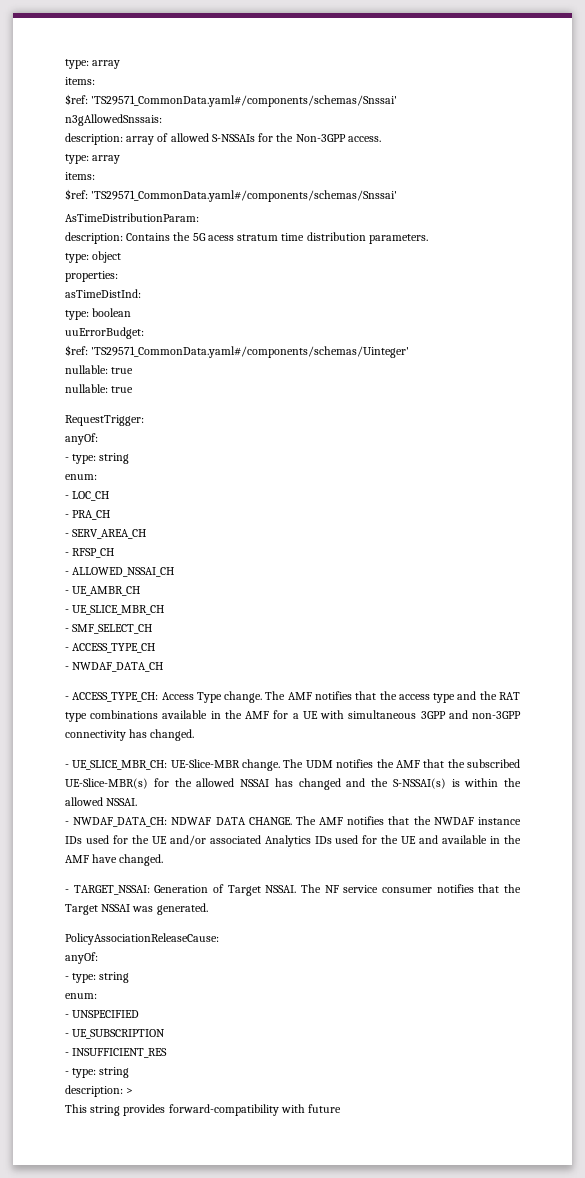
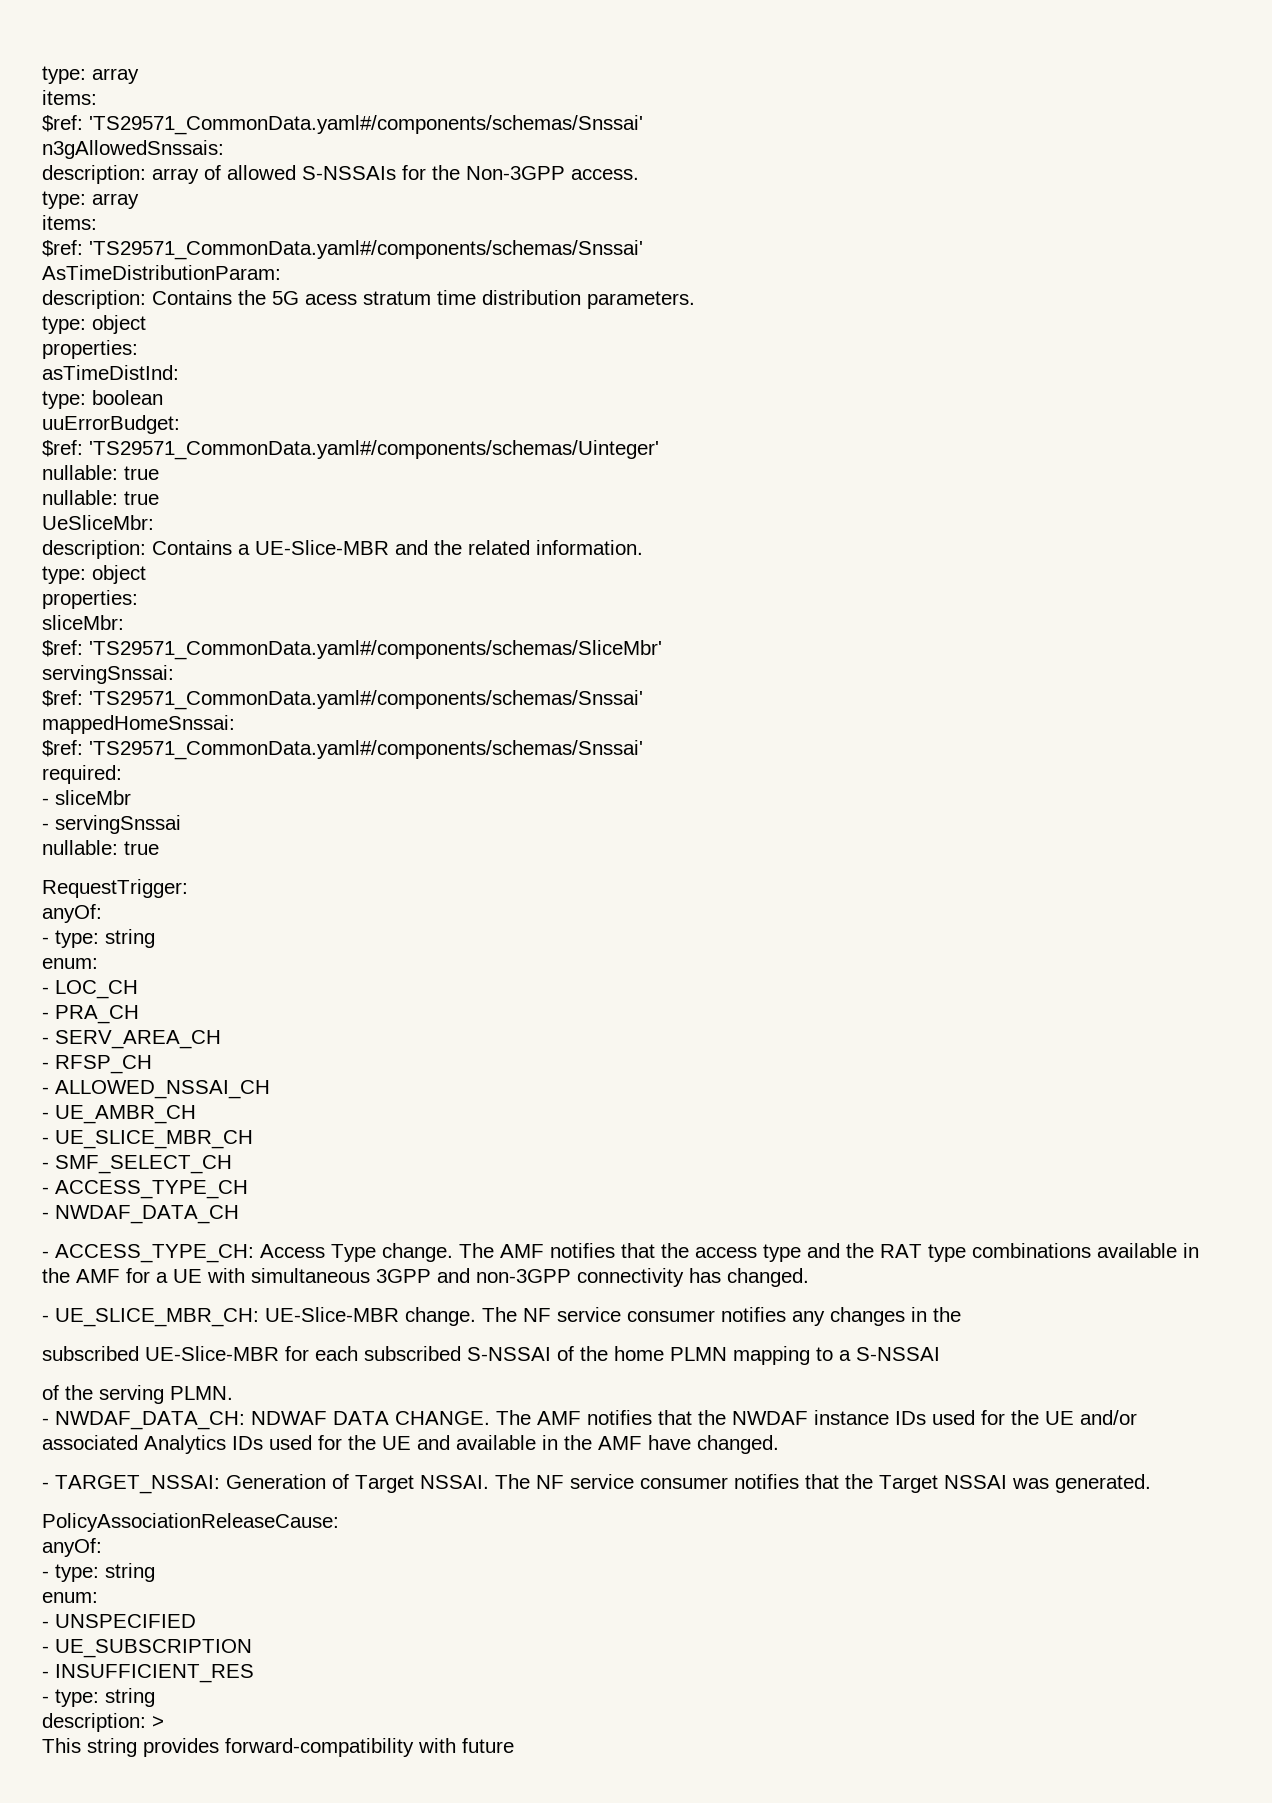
(134, 389) none -> [42,515,154,530] [42,540,643,559] [42,565,146,584] [42,590,138,609] [42,615,124,630] [42,640,662,660] [42,665,174,684] [42,690,643,710] [42,715,235,734] [42,740,643,760] [42,765,122,784] [42,790,131,805] [42,815,181,834] [42,840,159,855] // UeSliceMbr: // description: Contains a UE-Slice-MBR and the related information. // type: object // properties: // sliceMbr: // $ref: 'TS29571_CommonData.yaml#/components/schemas/SliceMbr' // servingSnssai: // $ref: 'TS29571_CommonData.yaml#/components/schemas/Snssai' // mappedHomeSnssai: // $ref: 'TS29571_CommonData.yaml#/components/schemas/Snssai' // required: // - sliceMbr // - servingSnssai // nullable: true
[305,759,521,768] [65,778,521,790] [65,797,138,806] UDM notifies the AMF that the subscribed UE-Slice-MBR(s) for the allowed NSSAI has changed and the S-NSSAI(s) is within the allowed NSSAI. -> [523,1307,961,1326] [42,1346,940,1365] [42,1385,233,1404] NF service consumer notifies any changes in the // subscribed UE-Slice-MBR for each subscribed S-NSSAI of the home PLMN mapping to a S-NSSAI // of the serving PLMN.

